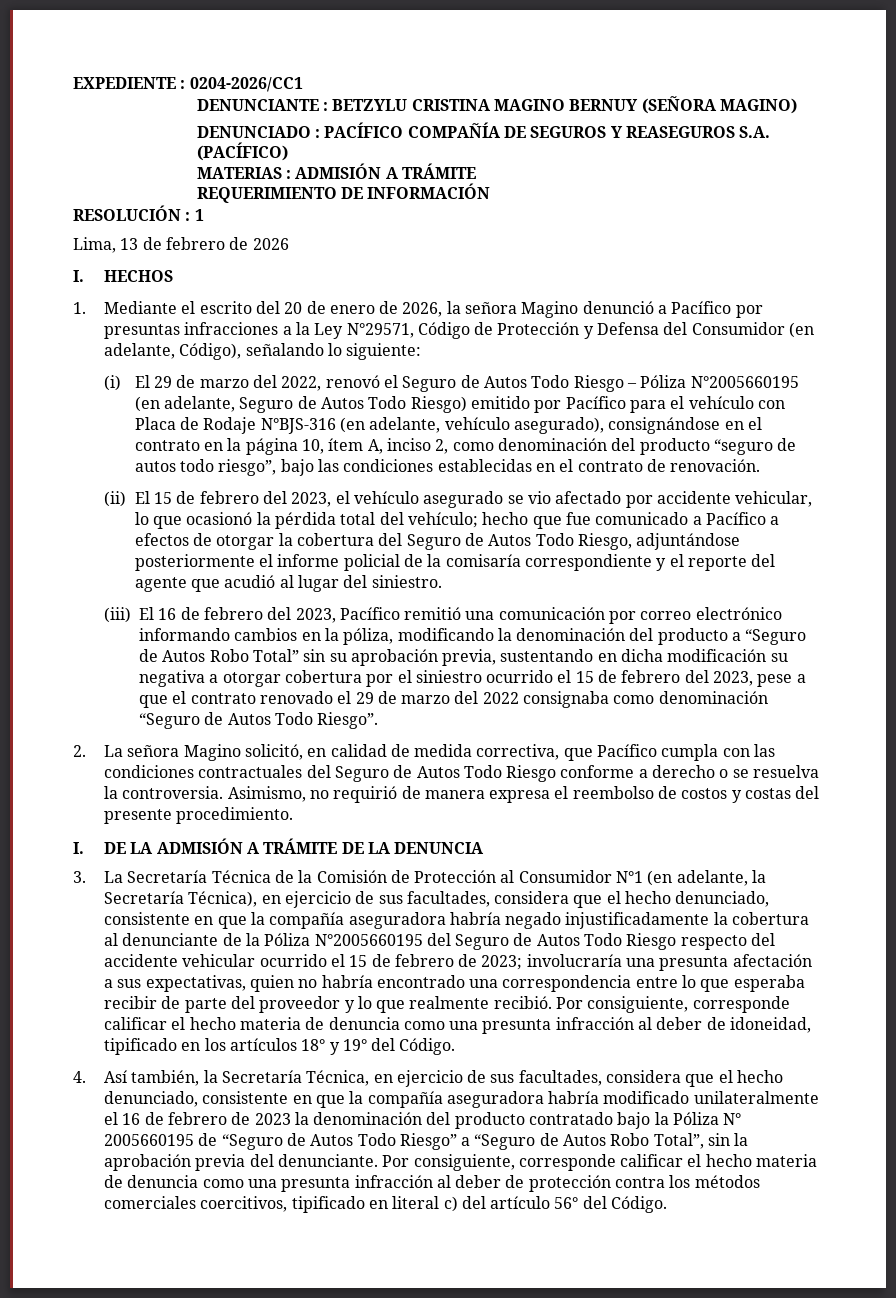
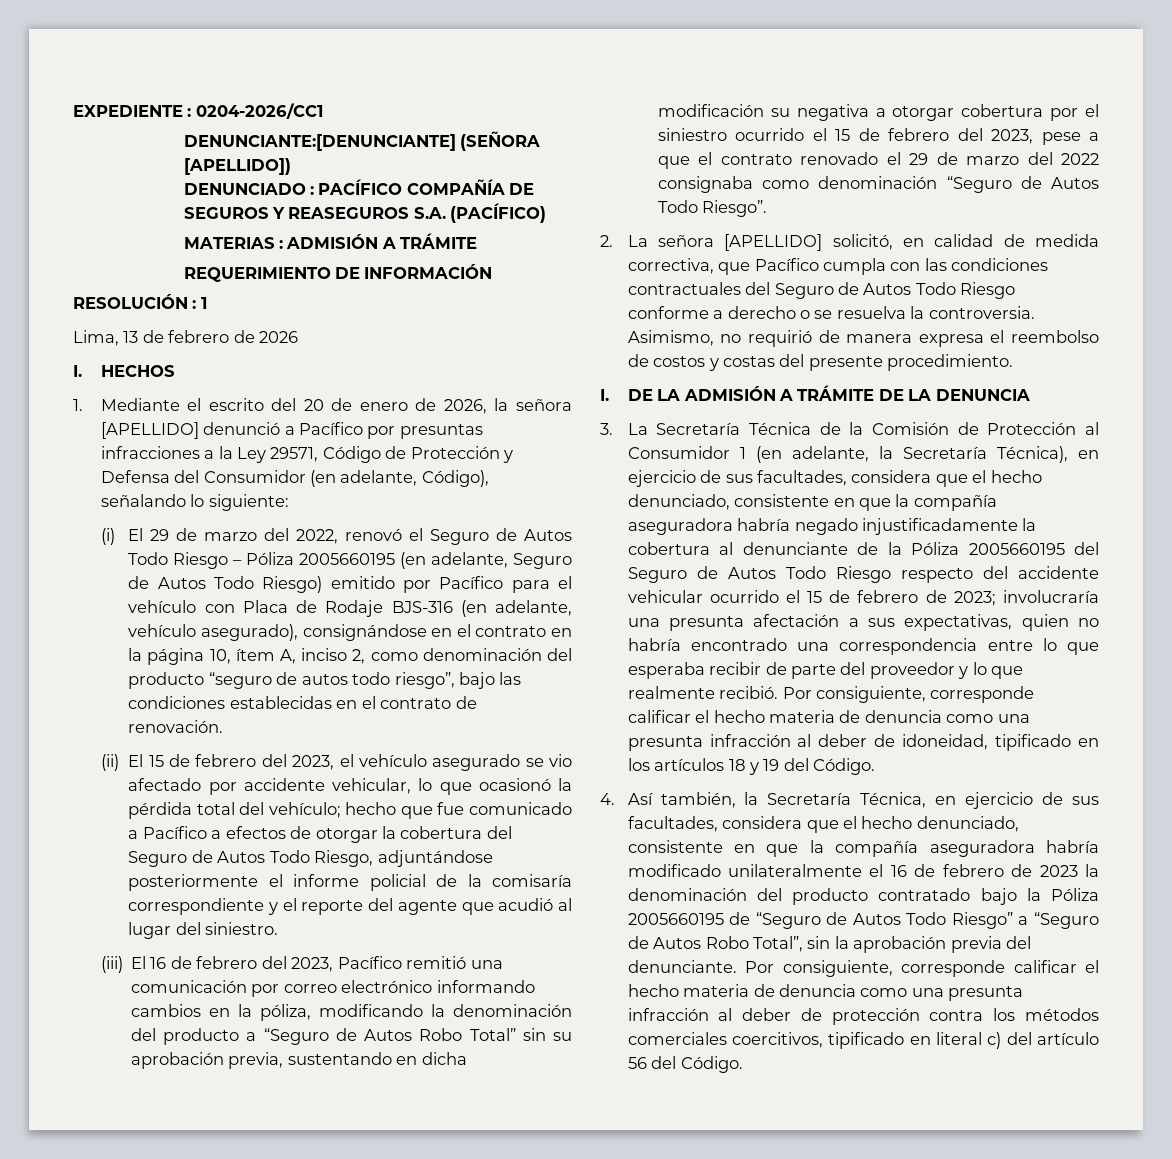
[196,96,797,114] DENUNCIANTE : BETZYLU CRISTINA MAGINO BERNUY (SEÑORA MAGINO) -> [183,131,541,151] [183,158,291,175] DENUNCIANTE:[DENUNCIANTE] (SEÑORA [APELLIDO])
[521,301,579,318] Magino -> [100,422,199,439] [APELLIDO]
[346,323,414,338] N°29571, -> [270,447,319,462] 29571,
[690,376,799,388] N°2005660195 -> [299,553,396,565] 2005660195
[260,418,336,434] N°BJS-316 -> [391,601,453,613] BJS-316
[183,744,241,761] Magino -> [724,234,823,251] [APELLIDO]
[616,871,644,883] N°1 -> [739,447,746,459] 1
[314,934,423,946] N°2005660195 -> [968,543,1065,555] 2005660195
[301,1039,367,1055] 18° y 19° -> [728,759,780,775] 18 y 19
[723,1113,742,1125] N° -> (1099, 894) none
[554,1197,579,1209] 56° -> [627,1057,647,1069] 56

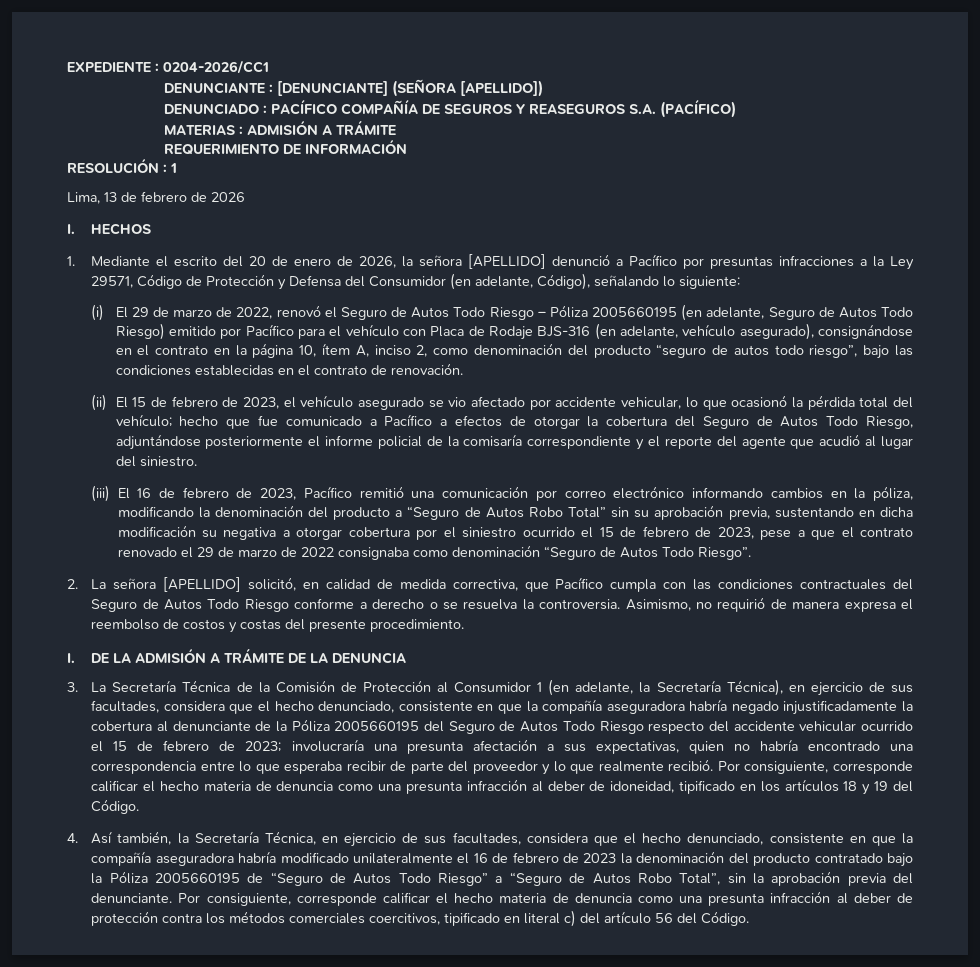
[183,134,456,151] DENUNCIANTE:[DENUNCIANTE] -> [164,81,389,96] DENUNCIANTE : [DENUNCIANTE]
[264,528,290,541] del -> [216,307,233,317] de
[261,754,287,767] del -> [222,397,239,407] de
[261,956,287,969] del -> [236,488,253,498] de
[957,128,983,141] del -> [695,527,712,537] de
[1027,152,1053,165] del -> [280,547,297,557] de

